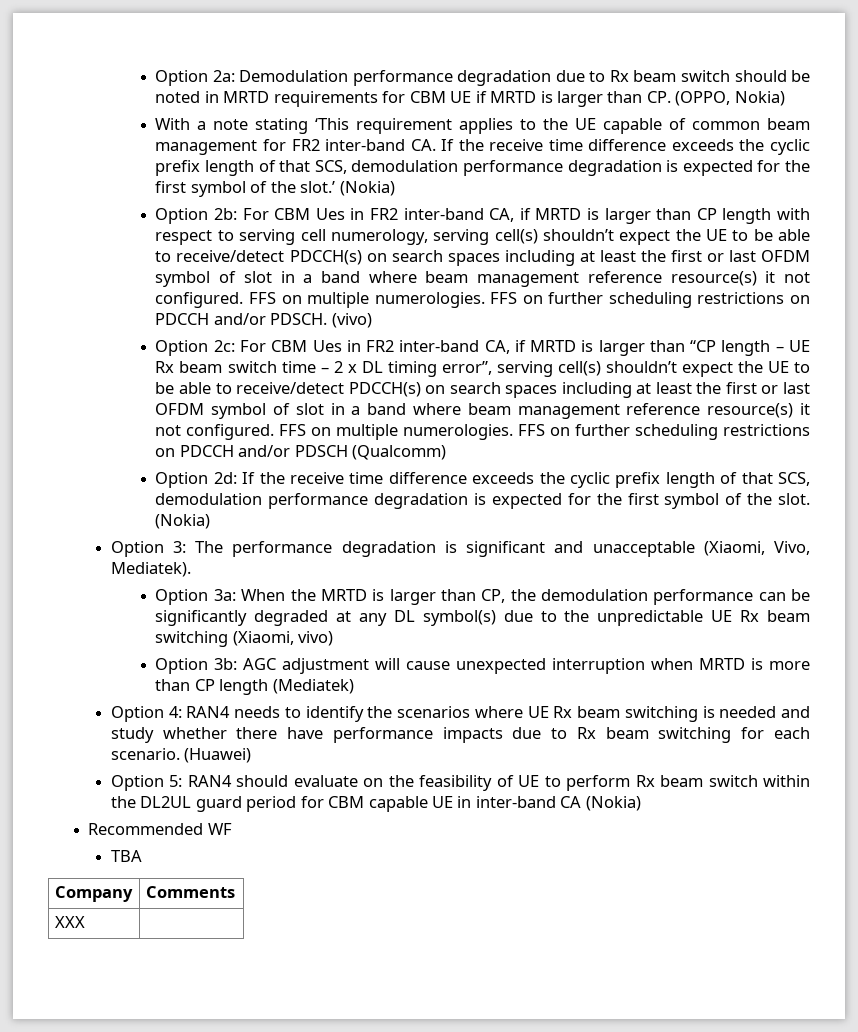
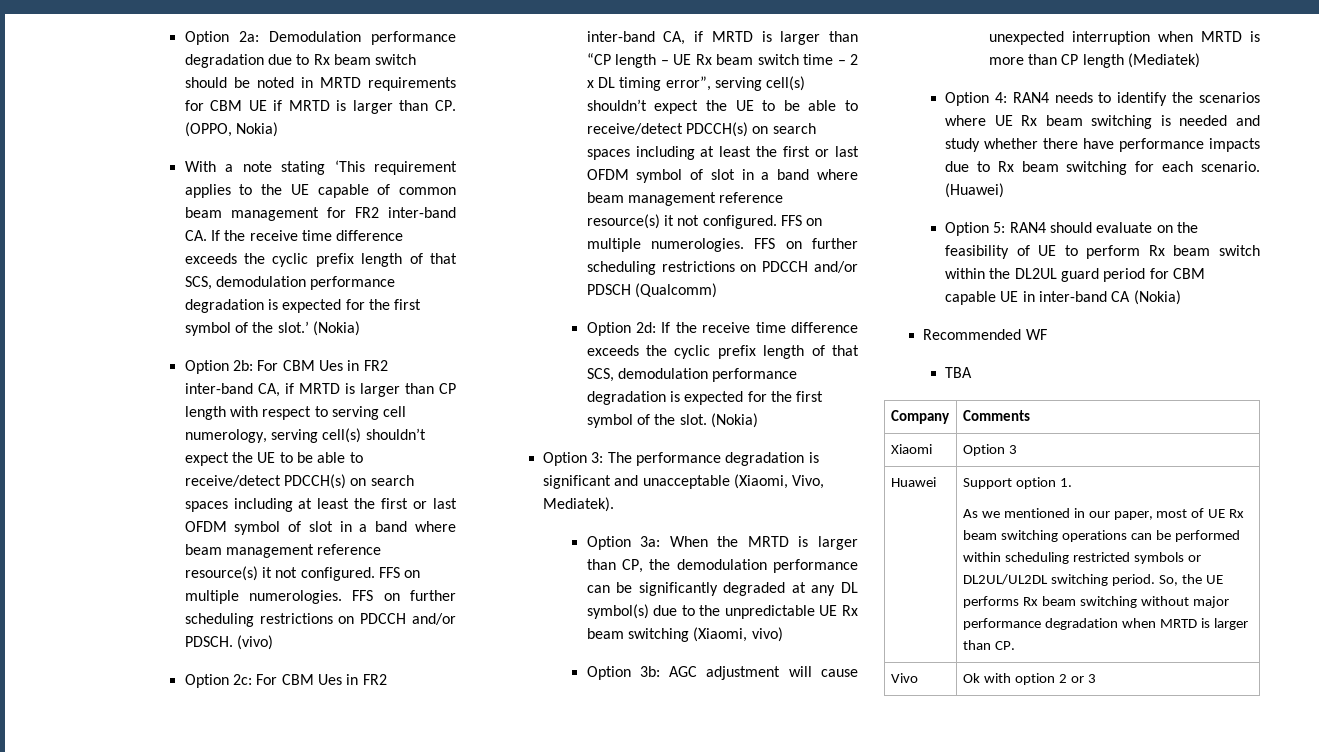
[54,916,85,928] XXX | -> [890,444,932,454] [962,444,1017,456] [890,477,936,487] [962,477,1072,489] [962,508,1245,520] [962,530,1240,542] [962,552,1201,564] [962,574,1223,586] [962,596,1229,608] [962,618,1248,630] [962,640,1015,650] [890,673,918,683] [962,673,1096,685] Xiaomi | Option 3 // Huawei | Support option 1. // As we mentioned in our paper, most of UE Rx beam switching operations can be performed within scheduling restricted symbols or DL2UL/UL2DL switching period. So, the UE performs Rx beam switching without major performance degradation when MRTD is larger than CP. // Vivo | Ok with option 2 or 3

